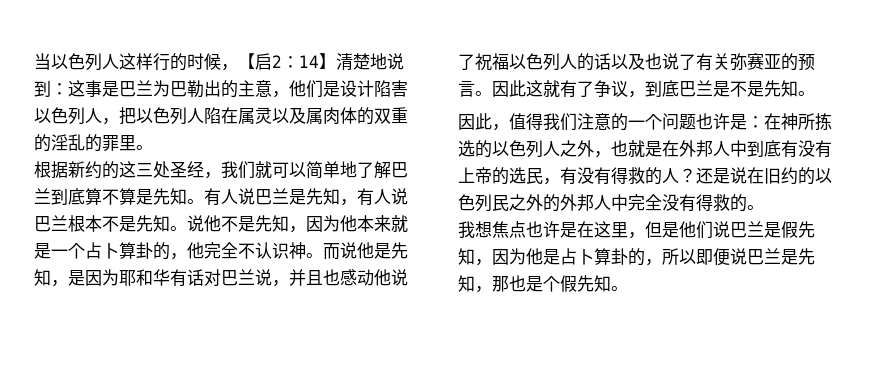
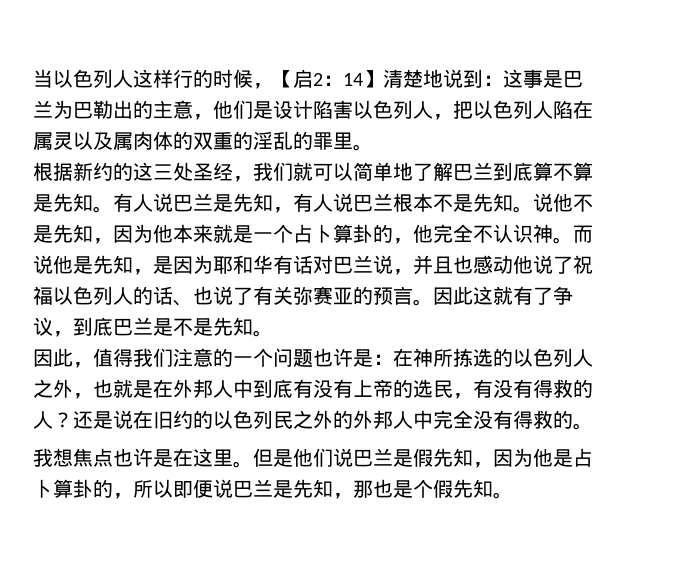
[611,53,645,70] 以及 -> [173,300,193,306] 、
[628,232,645,239] ， -> [233,461,253,468] 。

